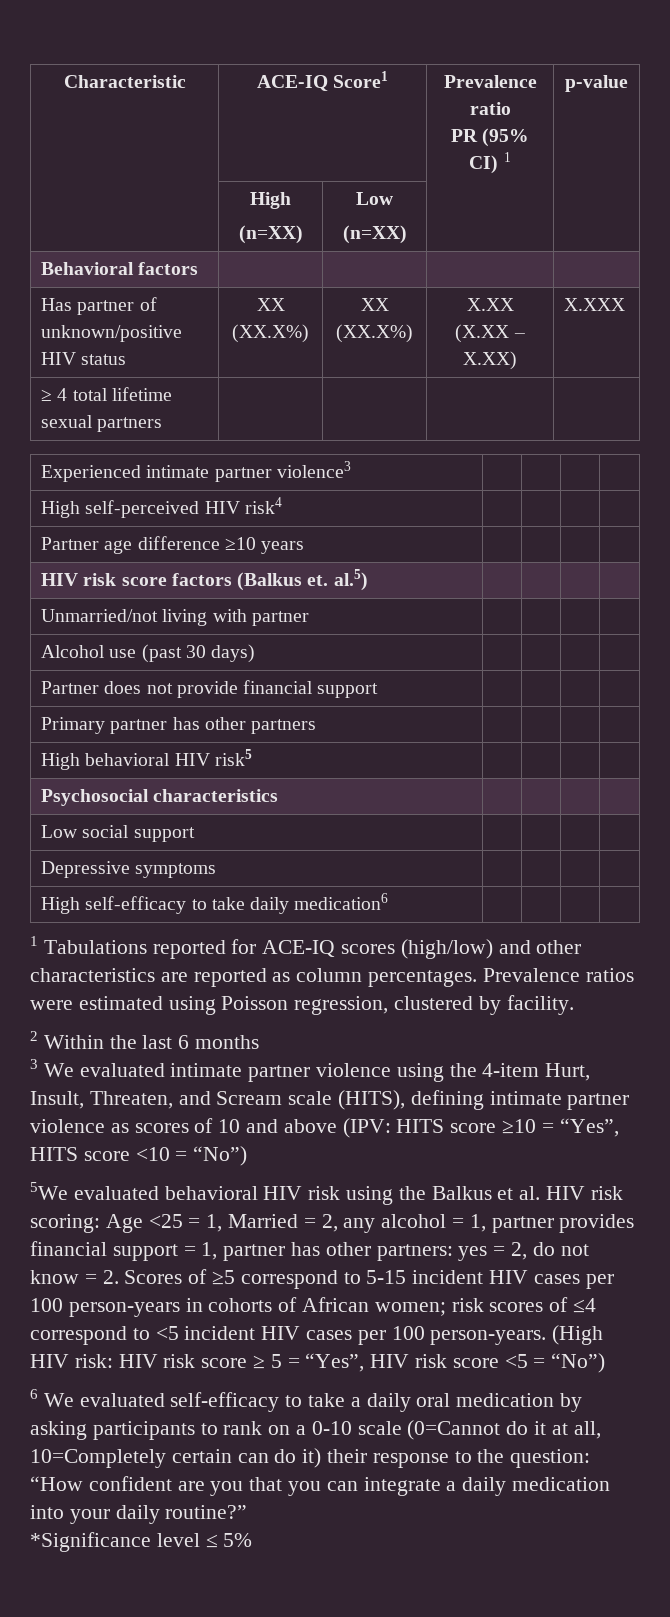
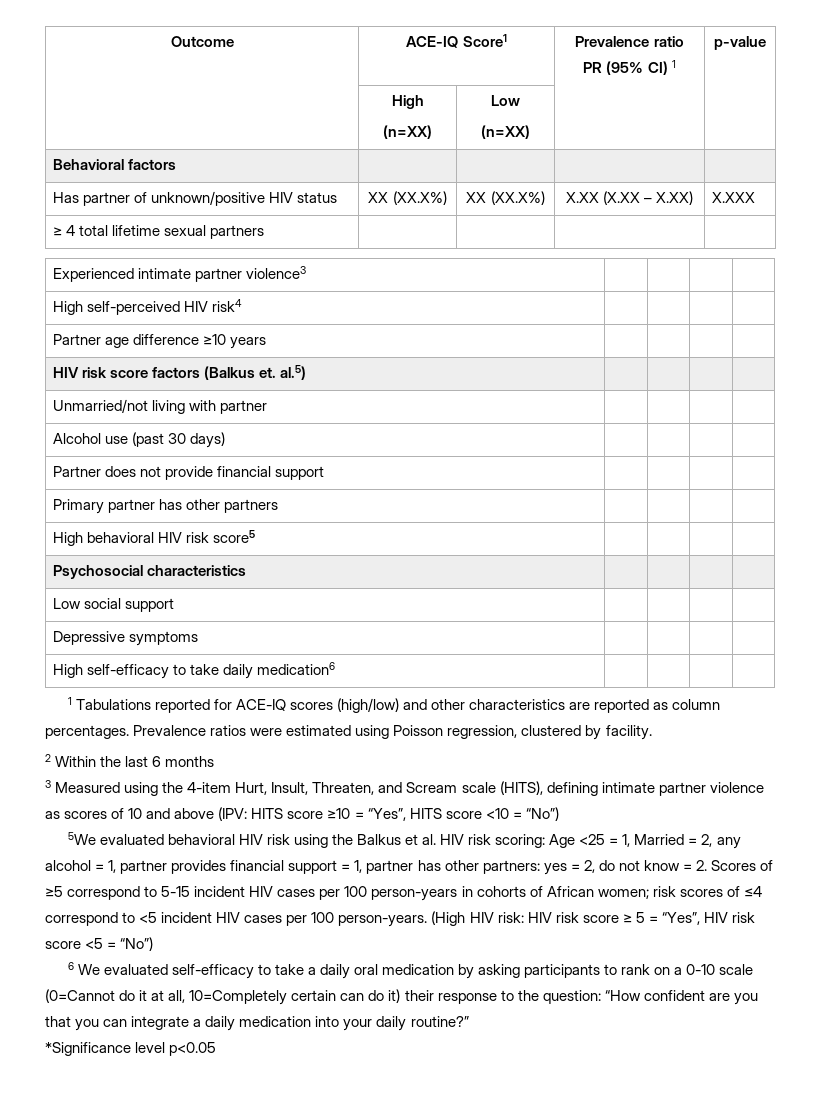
[63,75,186,88] Characteristic -> [170,36,234,47] Outcome
[214,749,252,766] risk5 -> [186,530,256,543] risk score5
[43,1063,392,1082] We evaluated intimate partner violence -> [55,782,121,793] Measured
[205,1533,253,1548] ≤ 5% -> [169,1042,217,1056] p<0.05

